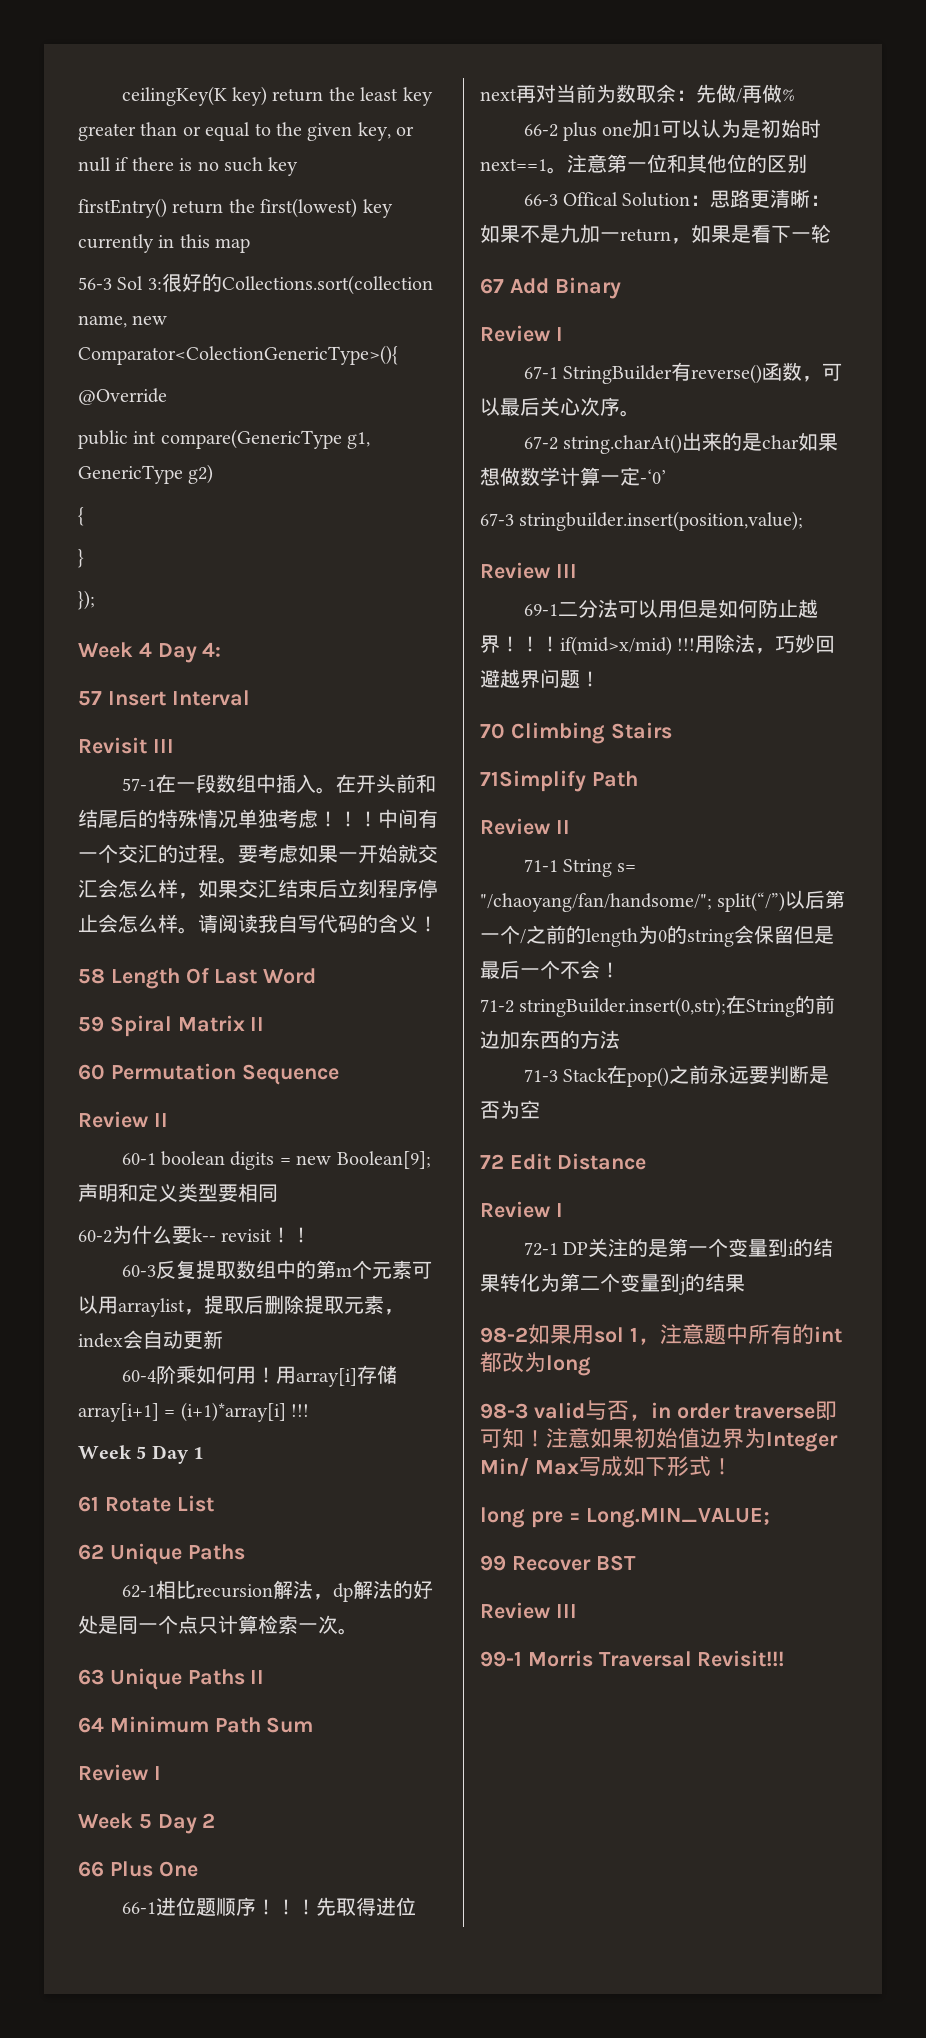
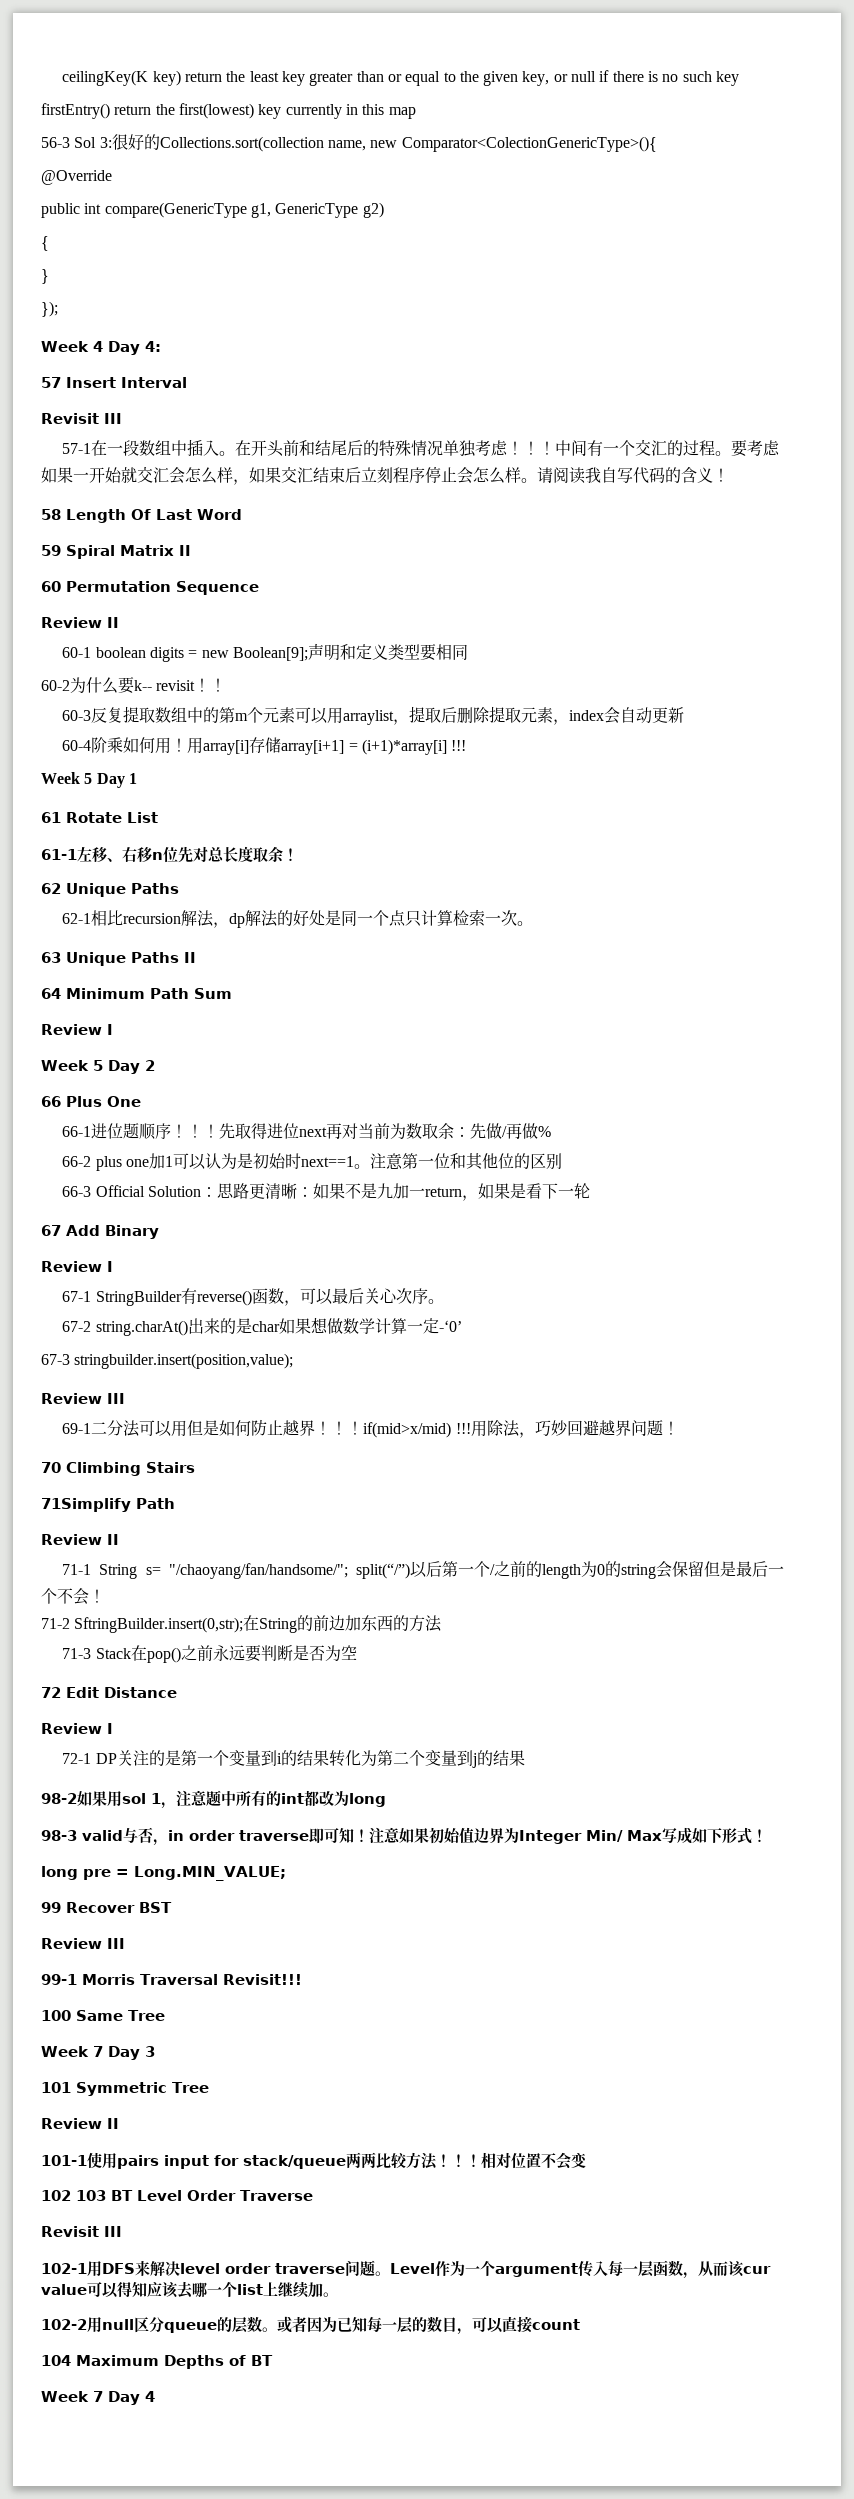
(214, 1503) none -> [41,846,298,863] // 61-1左移、右移n位先对总长度取余！
[562,192,618,206] Offical -> [95,1185,145,1197] Official
[519,997,727,1017] stringBuilder.insert(0,str); -> [74,1617,244,1633] SftringBuilder.insert(0,str);
(785, 1658) none -> [41,2010,165,2021] [41,2046,155,2060] [41,2082,209,2096] [41,2118,119,2129] [41,2152,587,2170] [41,2190,313,2201] [41,2226,122,2237] [41,2260,771,2279] [41,2281,338,2298] [41,2316,580,2335] [41,2355,273,2369] [41,2391,155,2405] // 100 Same Tree // Week 7 Day 3 // 101 Symmetric Tree // Review II // 101-1使用pairs input for stack/queue两两比较方法！！！相对位置不会变 // 102 103 BT Level Order Traverse // Revisit III // 102-1用DFS来解决level order traverse问题。Level作为一个argument传入每一层函数，从而该cur value可以得知应该去哪一个list上继续加。 // 102-2用null区分queue的层数。或者因为已知每一层的数目，可以直接count // 104 Maximum Depths of BT // Week 7 Day 4

